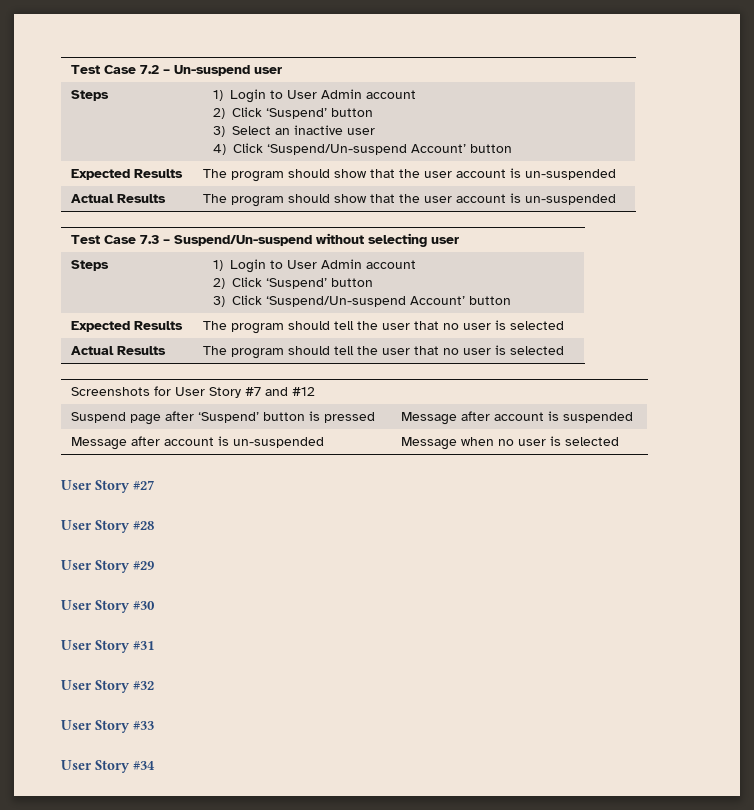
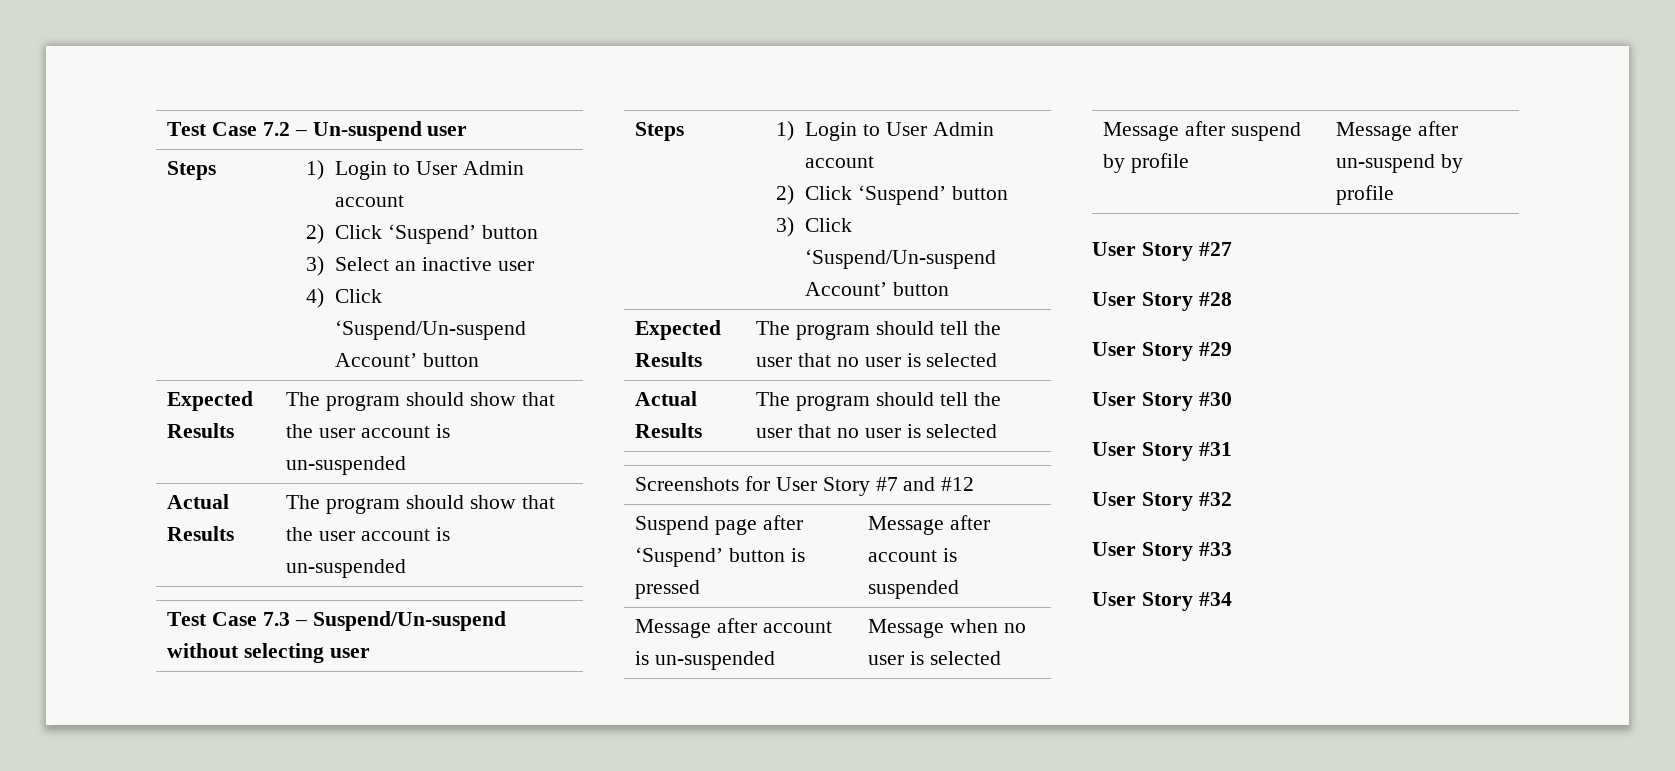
(619, 441) none -> [1103,121,1302,141] [1103,153,1190,173] [1336,121,1459,141] [1336,154,1464,173] [1336,185,1395,205] // Message after suspend by profile | Message after un-suspend by profile

